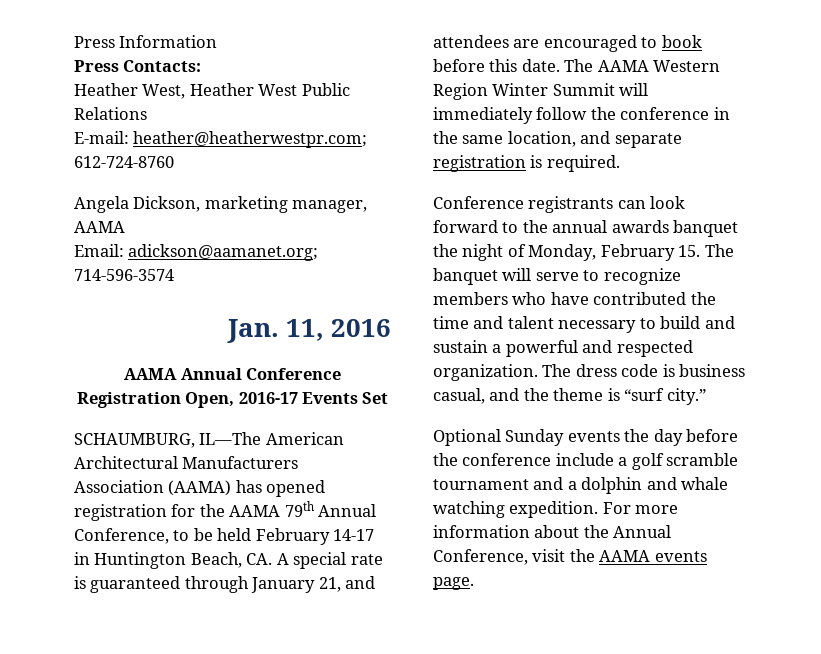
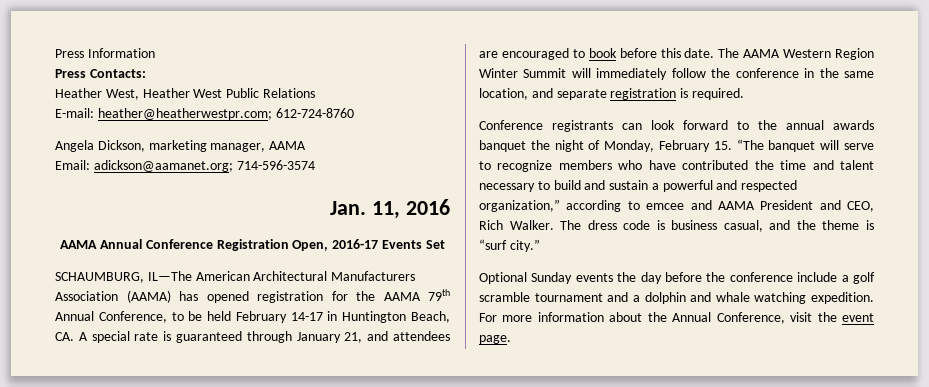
[704,244,734,257] The -> [736,139,764,150] “The
[433,364,538,381] organization. -> [479,199,874,212] [479,220,554,230] organization,” according to emcee and AAMA President and CEO, Rich Walker.
[599,550,707,562] AAMA events -> [842,313,875,322] event

